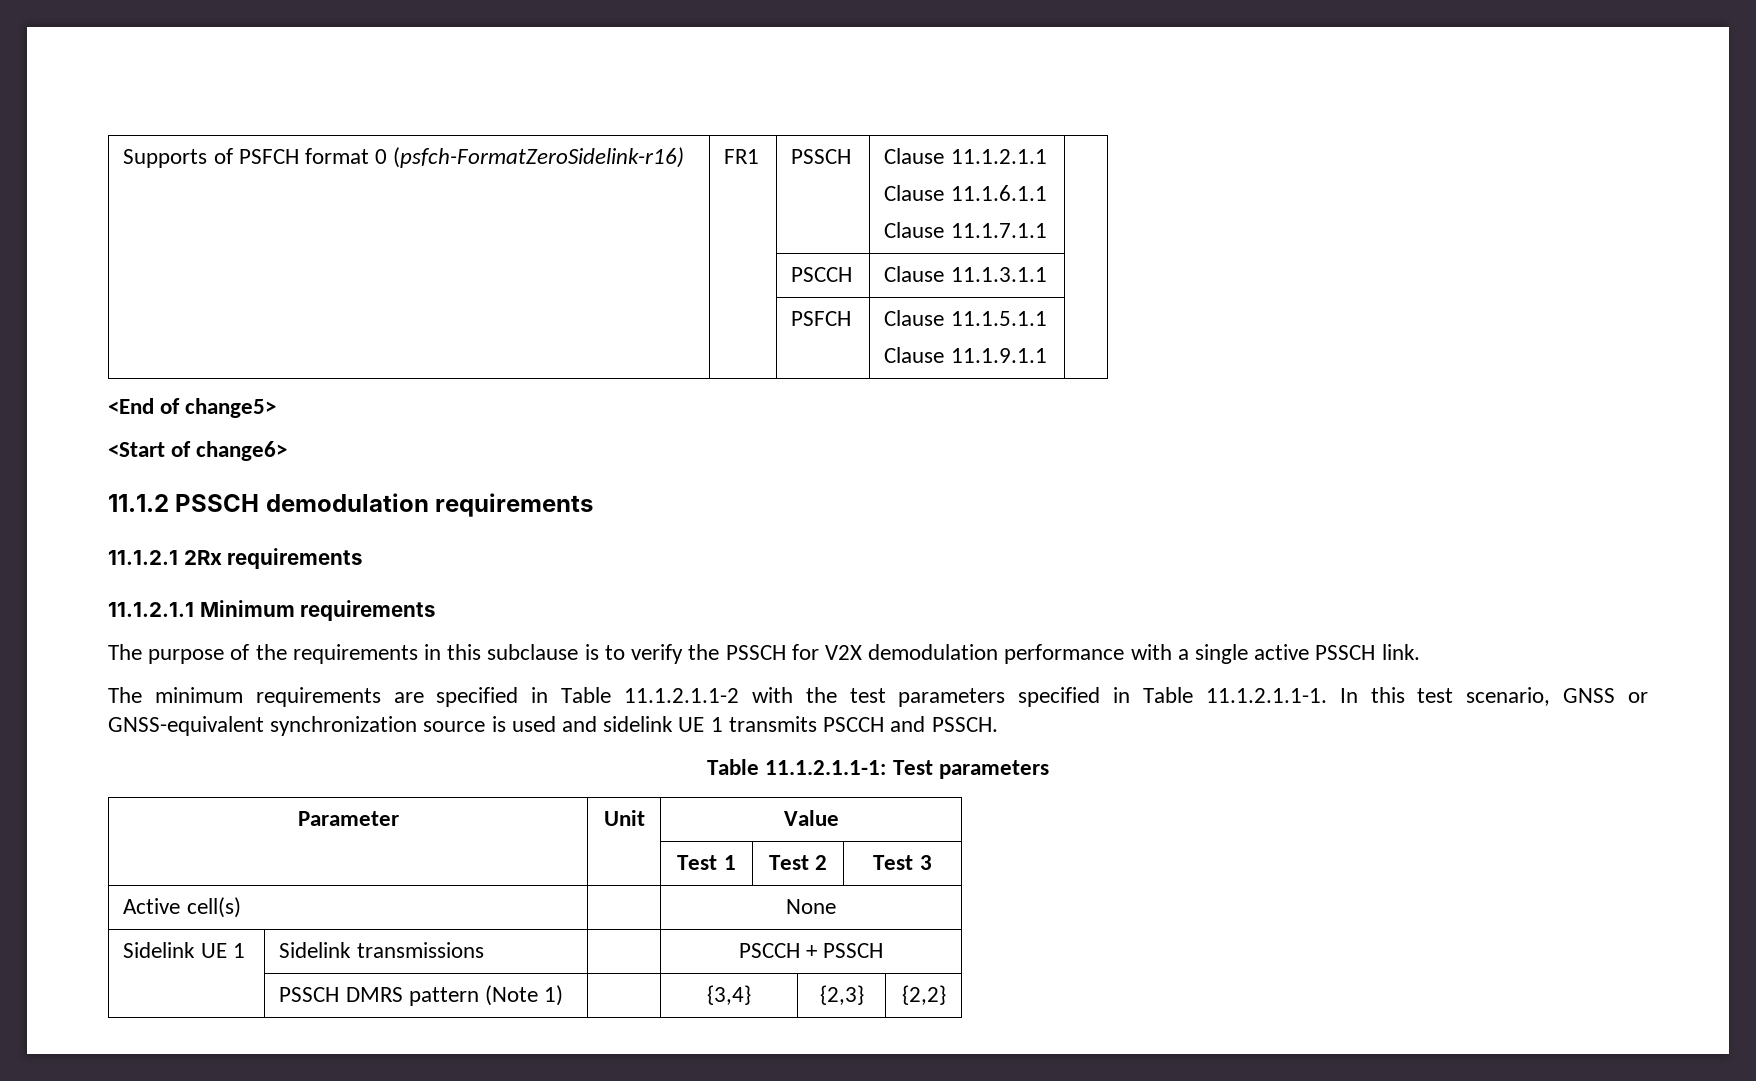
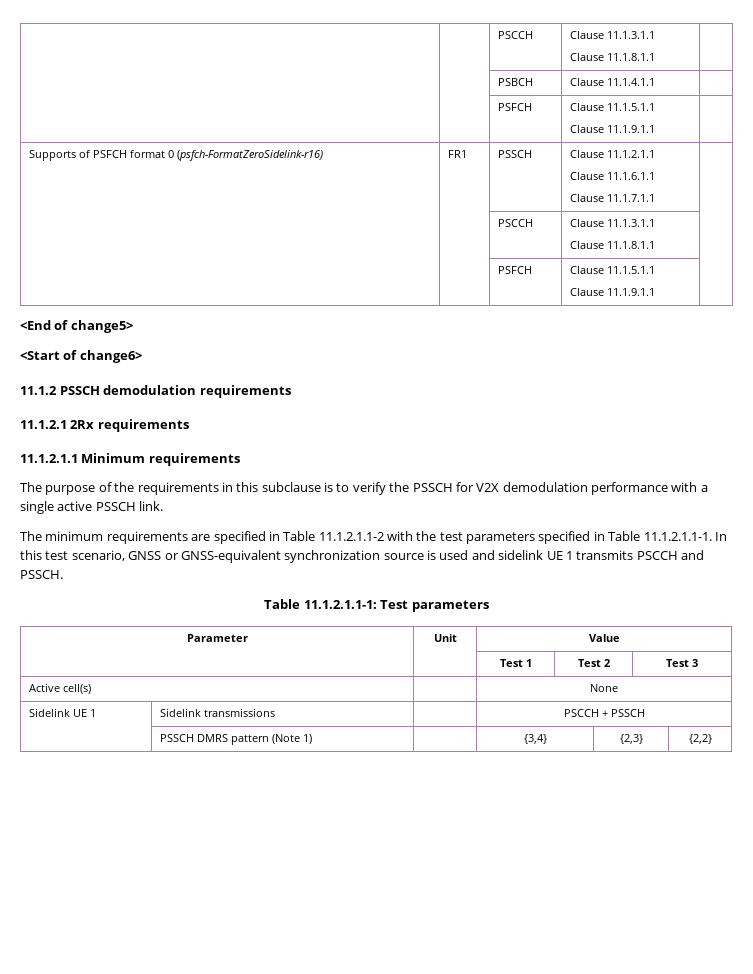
(123, 158) none -> [498,31,534,39] [570,31,656,39] [570,53,656,61] [498,78,534,86] [570,78,656,86] [498,103,533,111] [570,103,656,111] [570,125,656,133] | | PSCCH | Clause 11.1.3.1.1 // Clause 11.1.8.1.1 | // | | PSBCH | Clause 11.1.4.1.1 | // | | PSFCH | Clause 11.1.5.1.1 // Clause 11.1.9.1.1 | //
(1047, 274) none -> [570,241,656,249] // Clause 11.1.8.1.1

